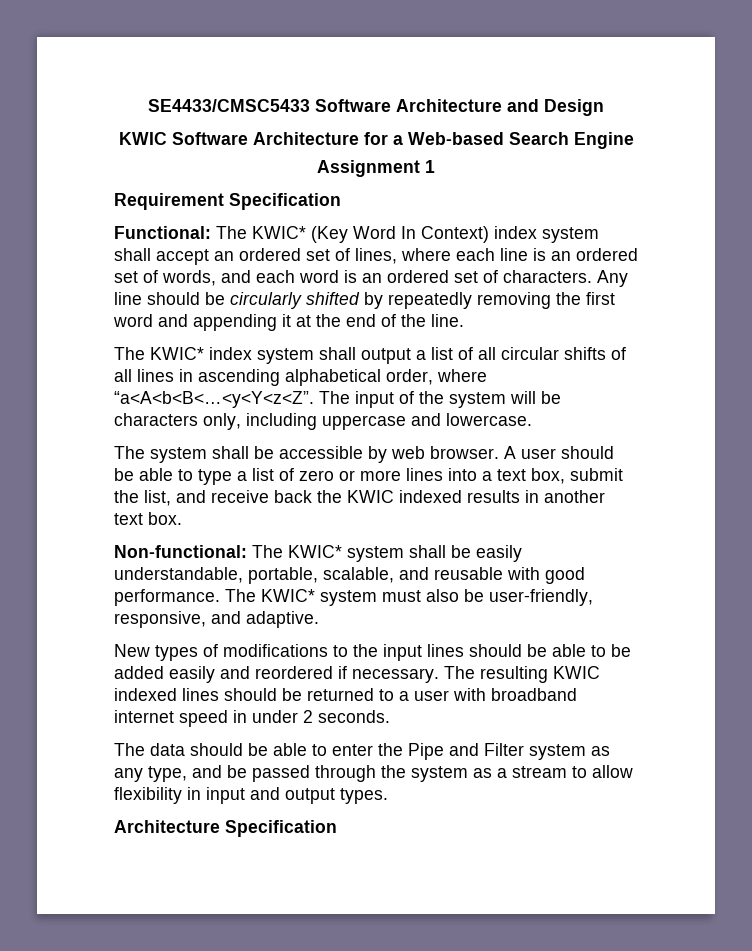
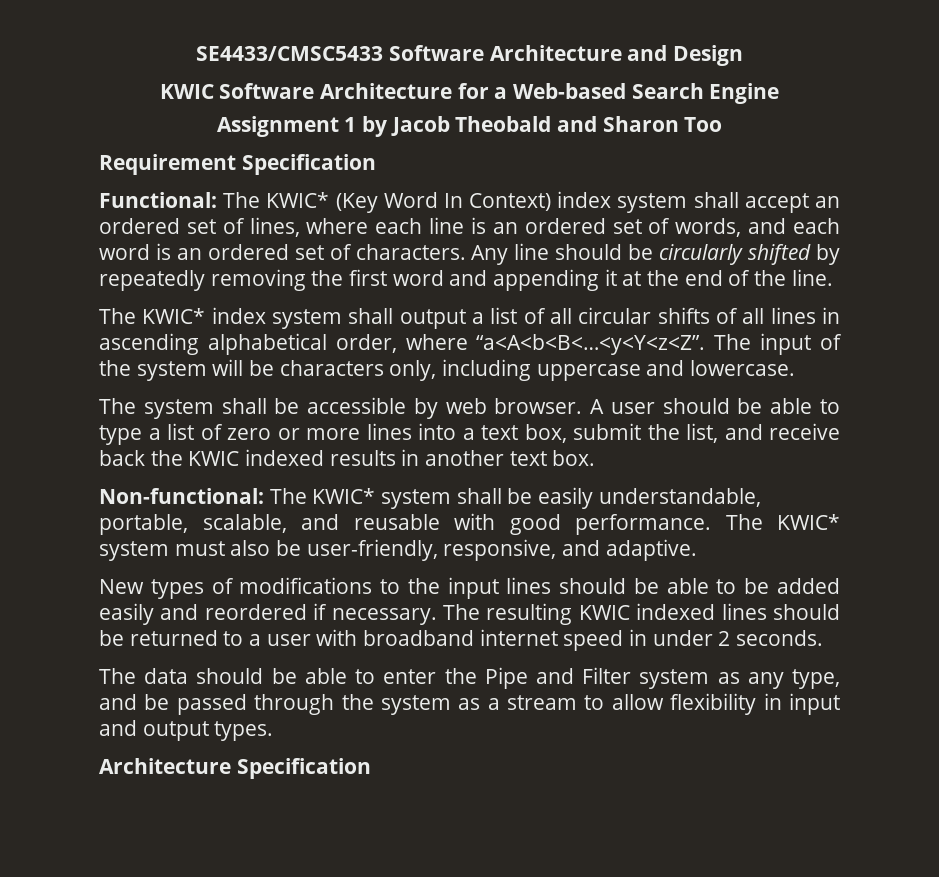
(435, 166) none -> [362,116,723,137] by Jacob Theobald and Sharon Too

